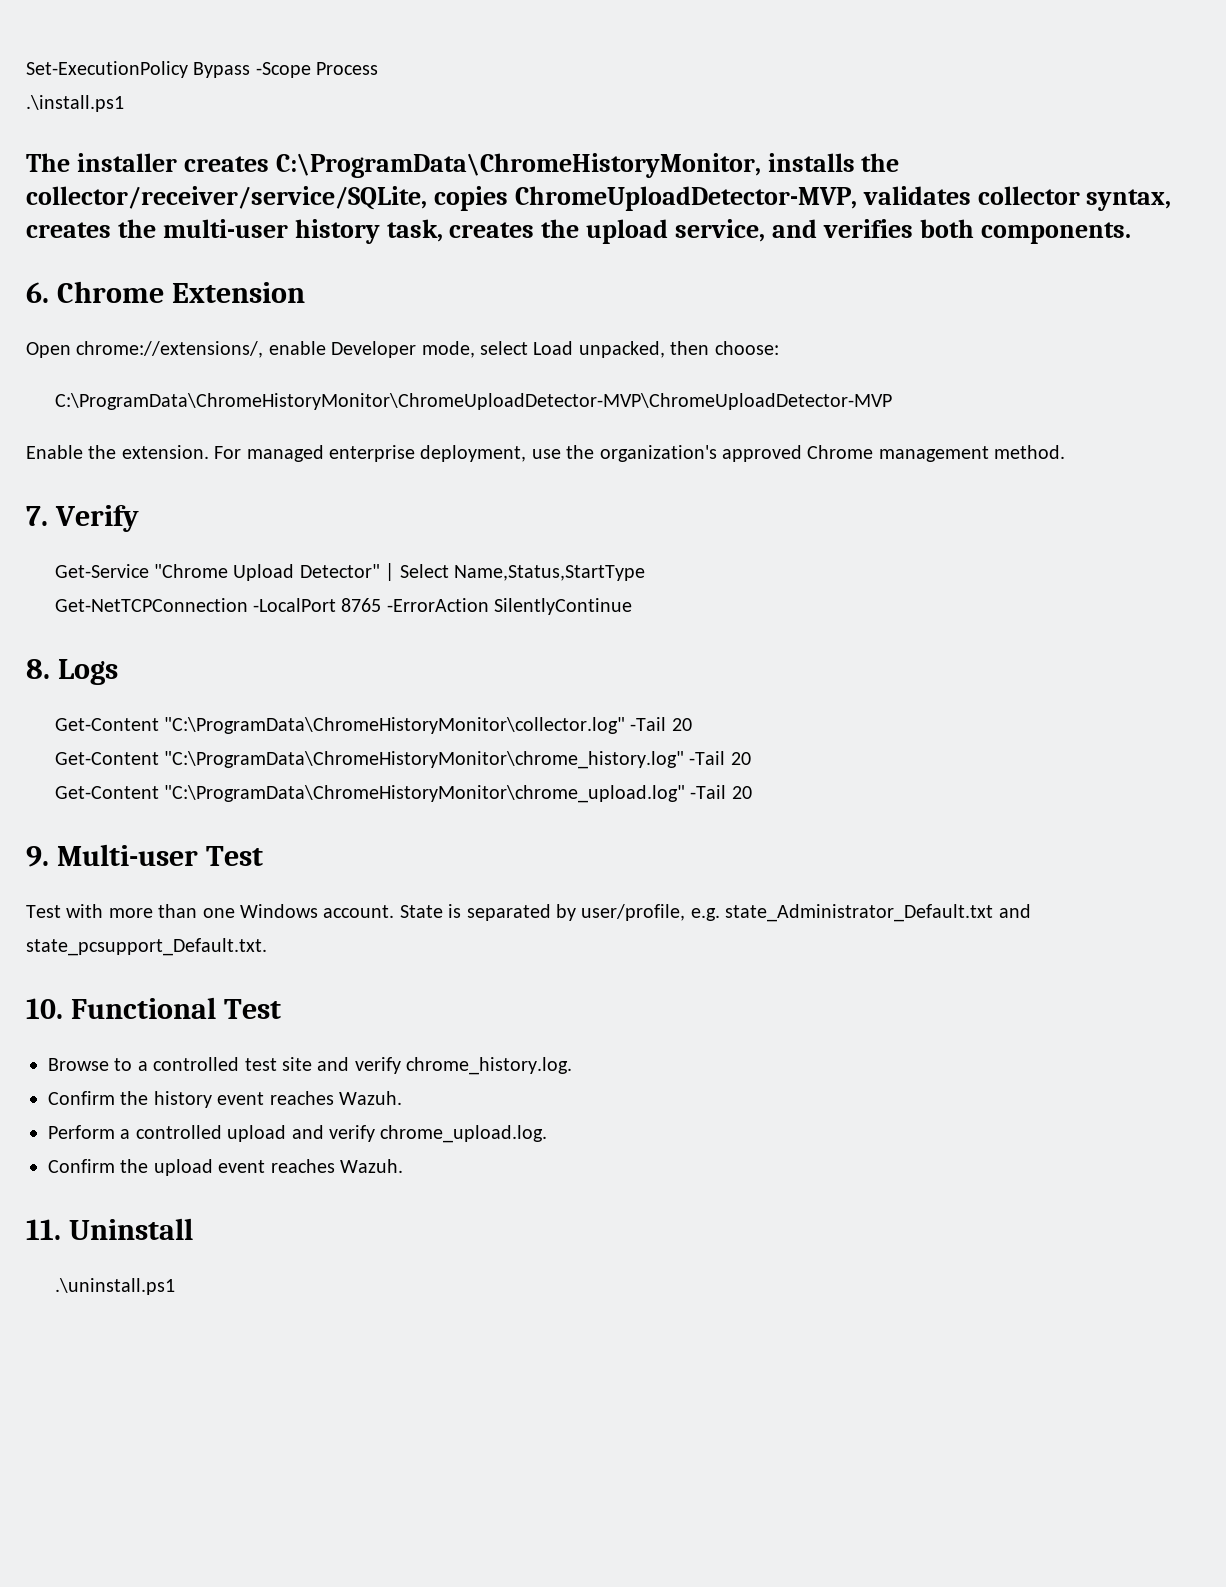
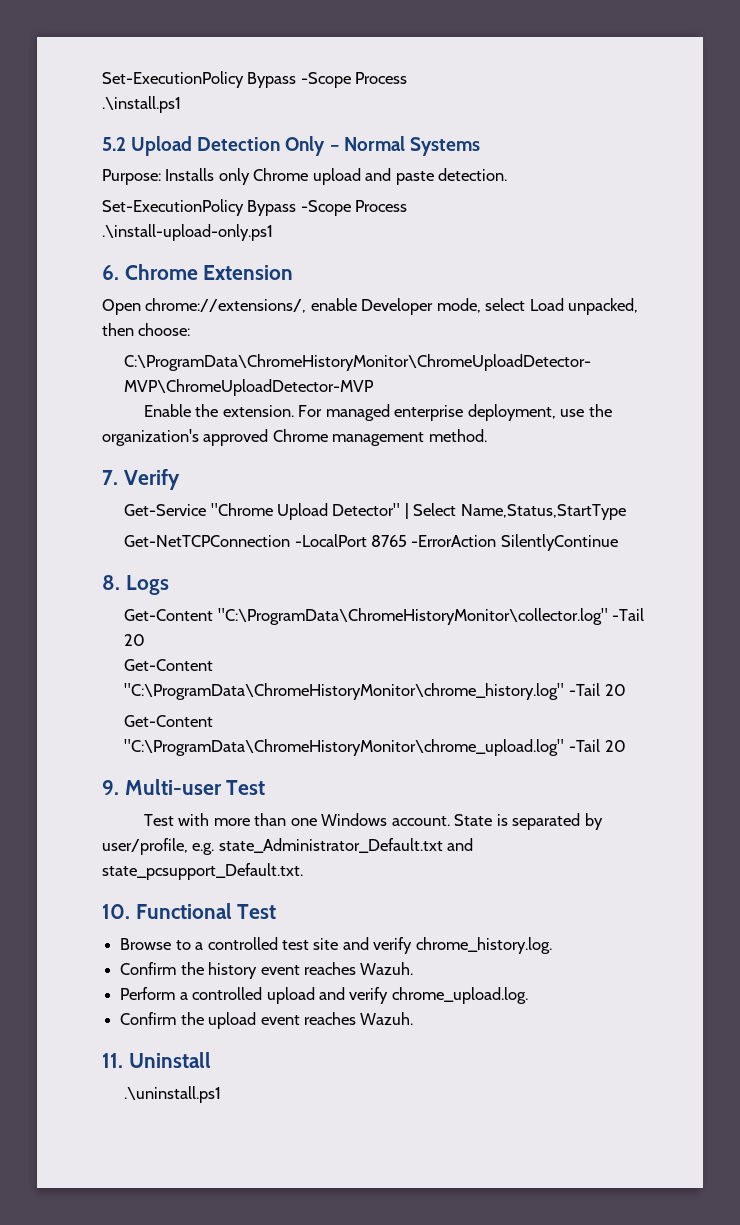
[26,153,900,178] [26,186,1172,211] [26,219,1131,244] The installer creates C:\ProgramData\ChromeHistoryMonitor, installs the collector/receiver/service/SQLite, copies ChromeUploadDetector-MVP, validates collector syntax, creates the multi-user history task, creates the upload service, and verifies both components. -> [102,136,480,156] [102,168,508,185] [102,199,408,216] [102,224,273,241] 5.2 Upload Detection Only – Normal Systems // Purpose: Installs only Chrome upload and paste detection. // Set-ExecutionPolicy Bypass -Scope Process // .\install-upload-only.ps1

